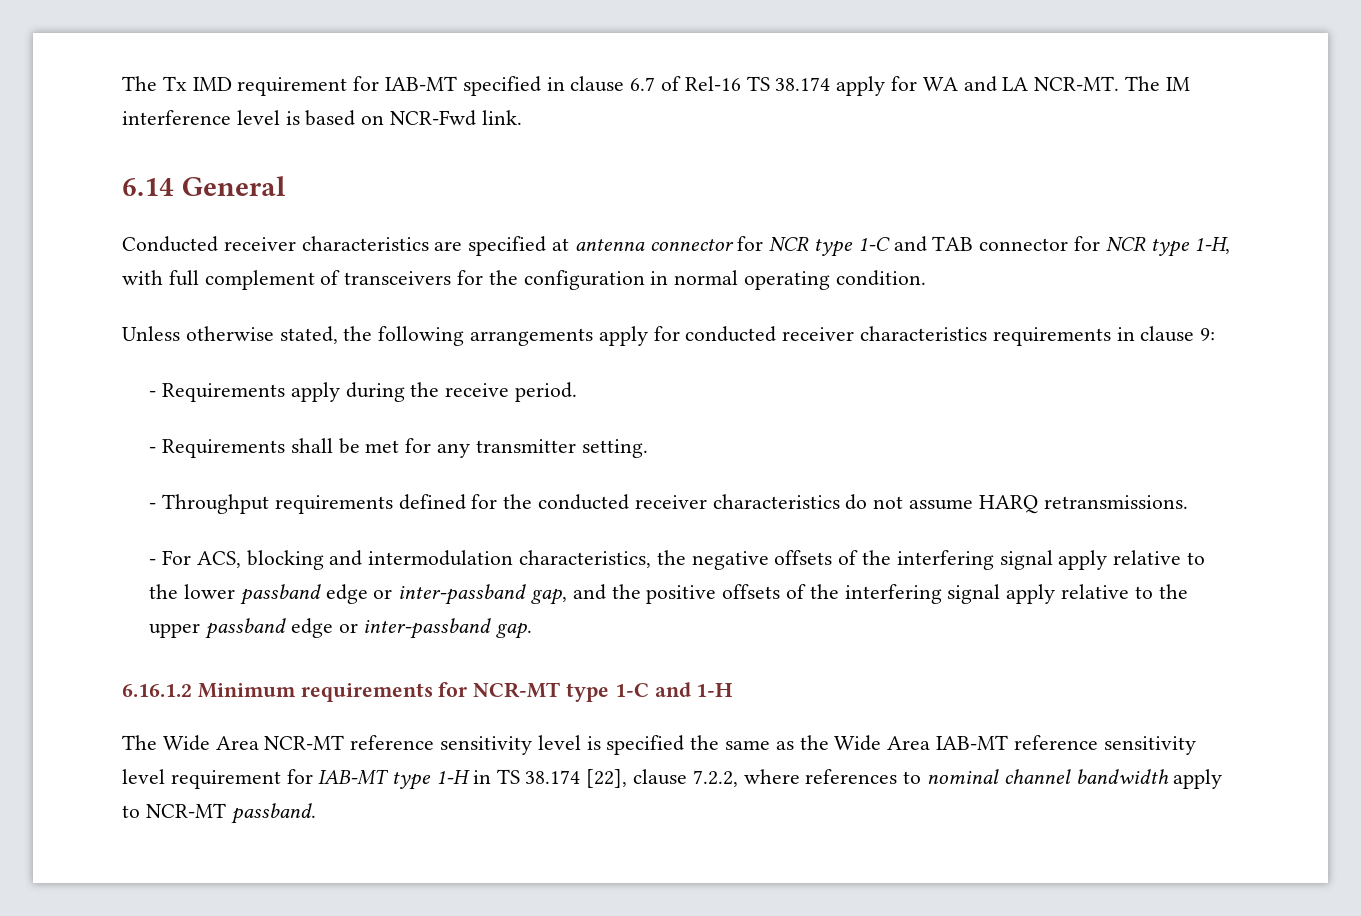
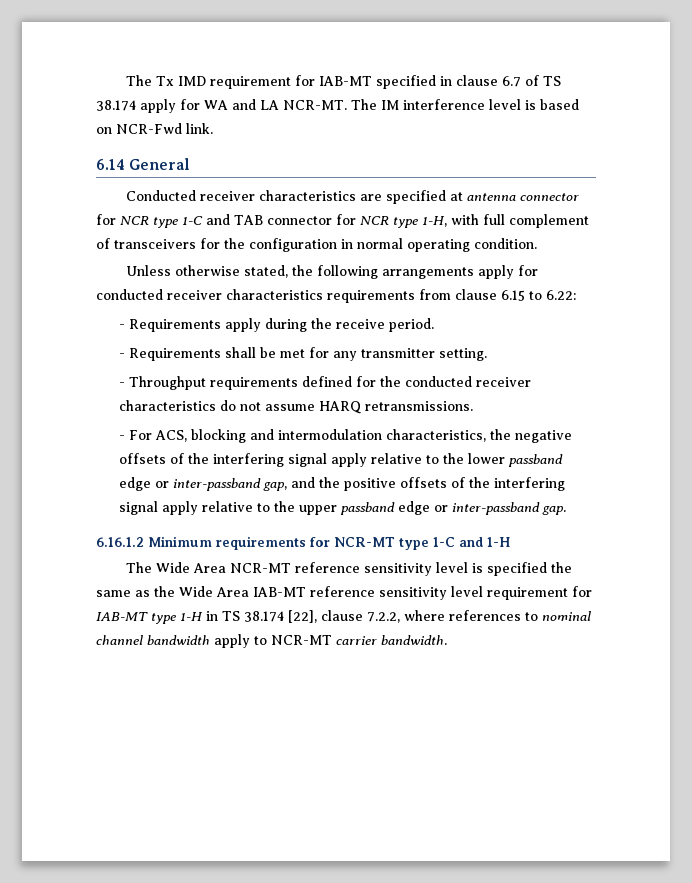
[684,76,741,91] Rel-16 -> (539, 80) none
[1116,326,1216,342] in clause 9: -> [419,289,576,301] from clause 6.15 to 6.22:
[230,803,316,824] passband. -> [336,635,447,645] carrier bandwidth.

